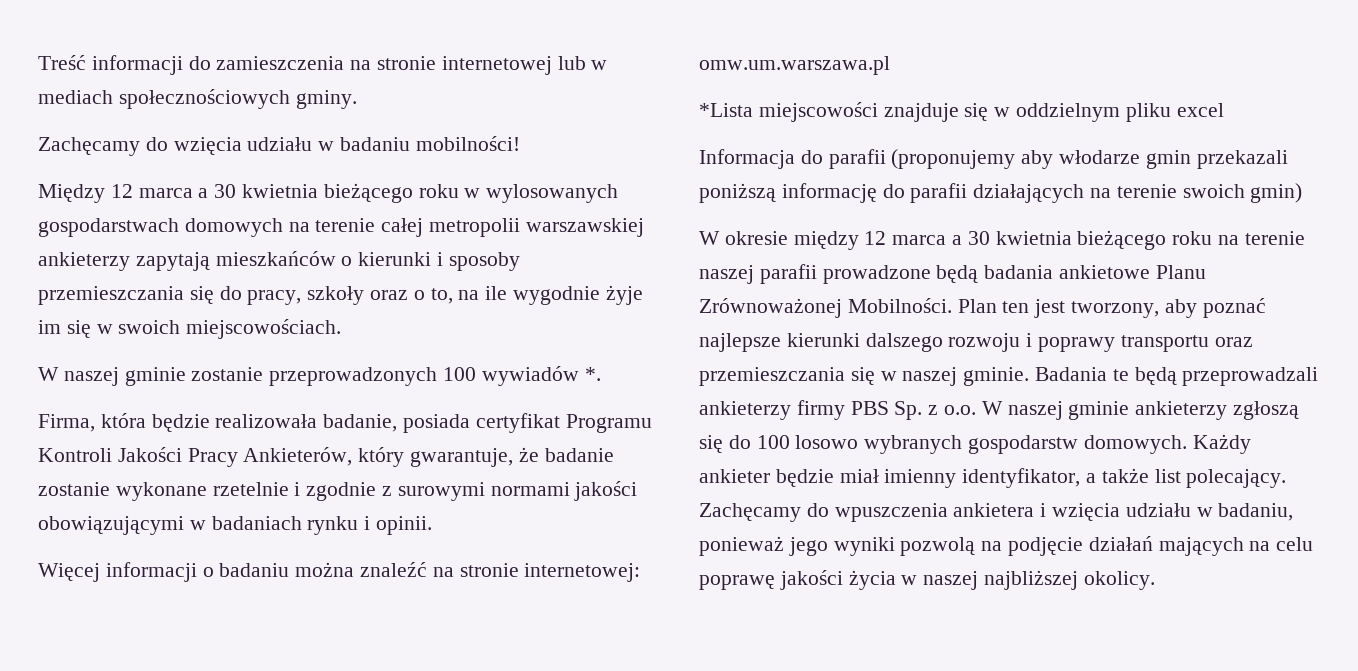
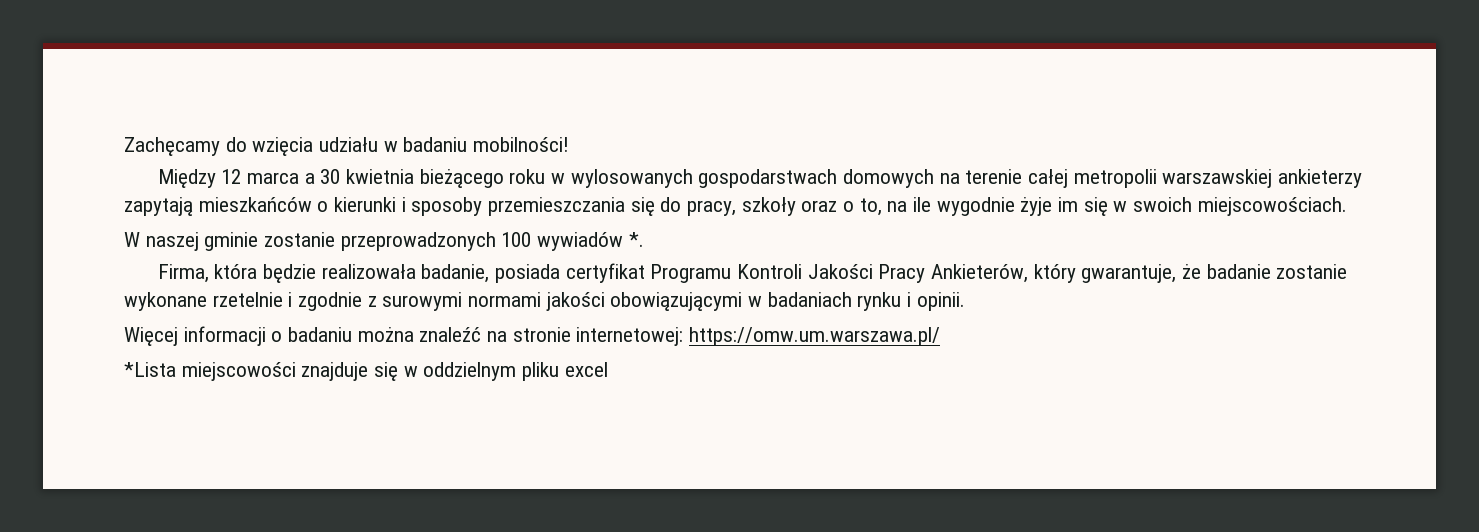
[38,55,608,75] [38,89,357,109] Treść informacji do zamieszczenia na stronie internetowej lub w mediach społecznościowych gminy. // -> (124, 146) none
[699,56,890,75] omw.um.warszawa.pl -> [689,327,941,346] https://omw.um.warszawa.pl/
[699,149,1288,169] [699,183,1303,203] [699,230,1305,250] [699,264,1206,284] [699,298,1266,318] [699,333,1253,352] [699,367,1319,386] [699,400,1300,420] [699,434,1251,454] [699,468,1287,488] [699,503,1294,522] [699,536,1314,556] [699,570,1155,590] // Informacja do parafii (proponujemy aby włodarze gmin przekazali poniższą informację do parafii działających na terenie swoich gmin) // W okresie między 12 marca a 30 kwietnia bieżącego roku na terenie naszej parafii prowadzone będą badania ankietowe Planu Zrównoważonej Mobilności. Plan ten jest tworzony, aby poznać najlepsze kierunki dalszego rozwoju i poprawy transportu oraz przemieszczania się w naszej gminie. Badania te będą przeprowadzali ankieterzy firmy PBS Sp. z o.o. W naszej gminie ankieterzy zgłoszą się do 100 losowo wybranych gospodarstw domowych. Każdy ankieter będzie miał imienny identyfikator, a także list polecający. Zachęcamy do wpuszczenia ankietera i wzięcia udziału w badaniu, ponieważ jego wyniki pozwolą na podjęcie działań mających na celu poprawę jakości życia w naszej najbliższej okolicy. -> (608, 369) none

